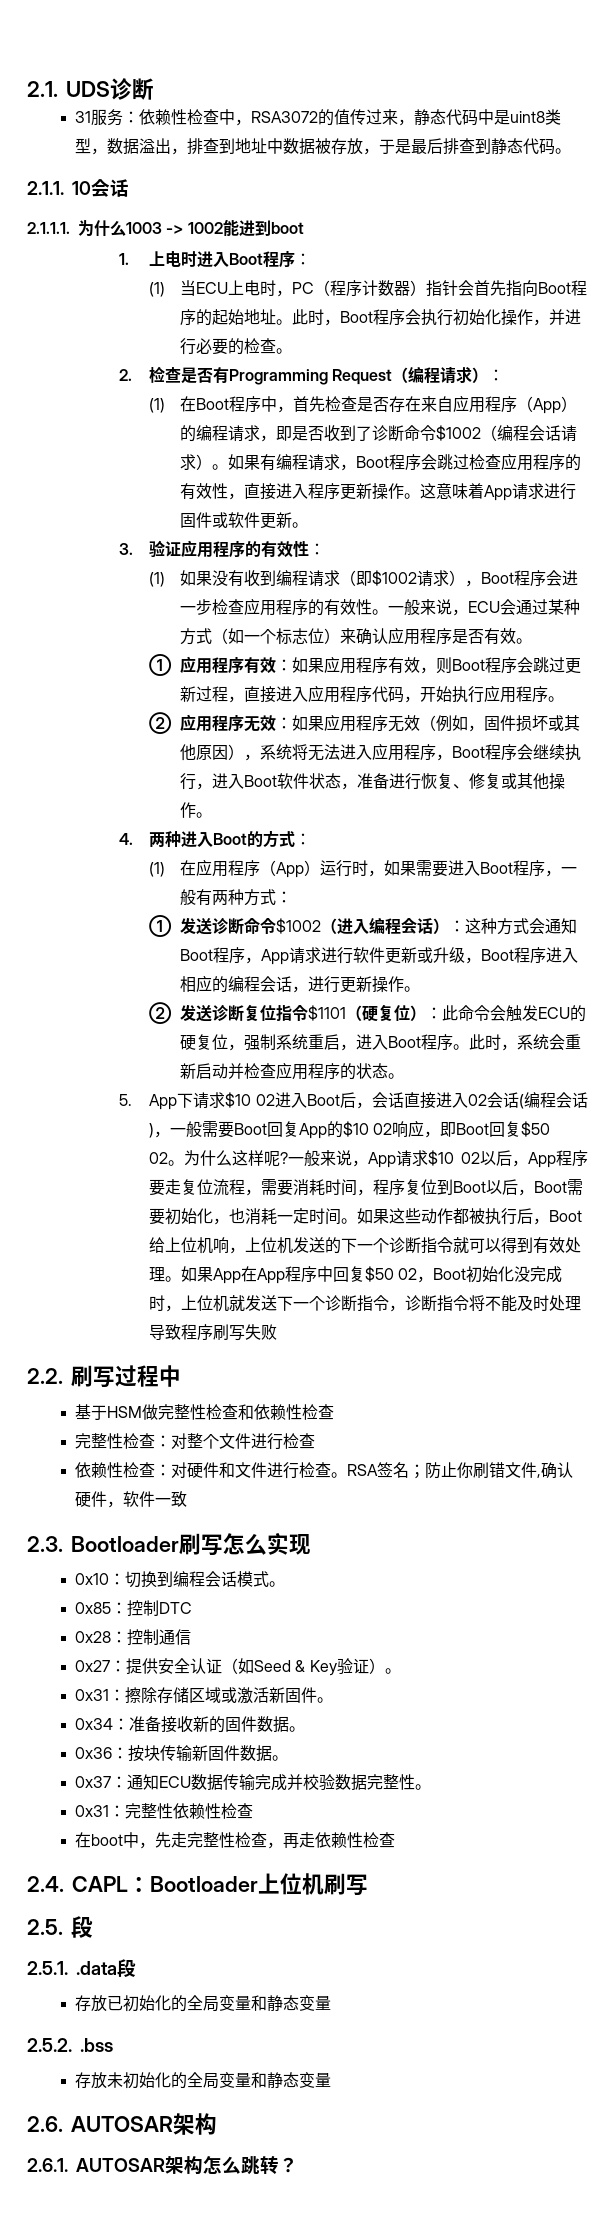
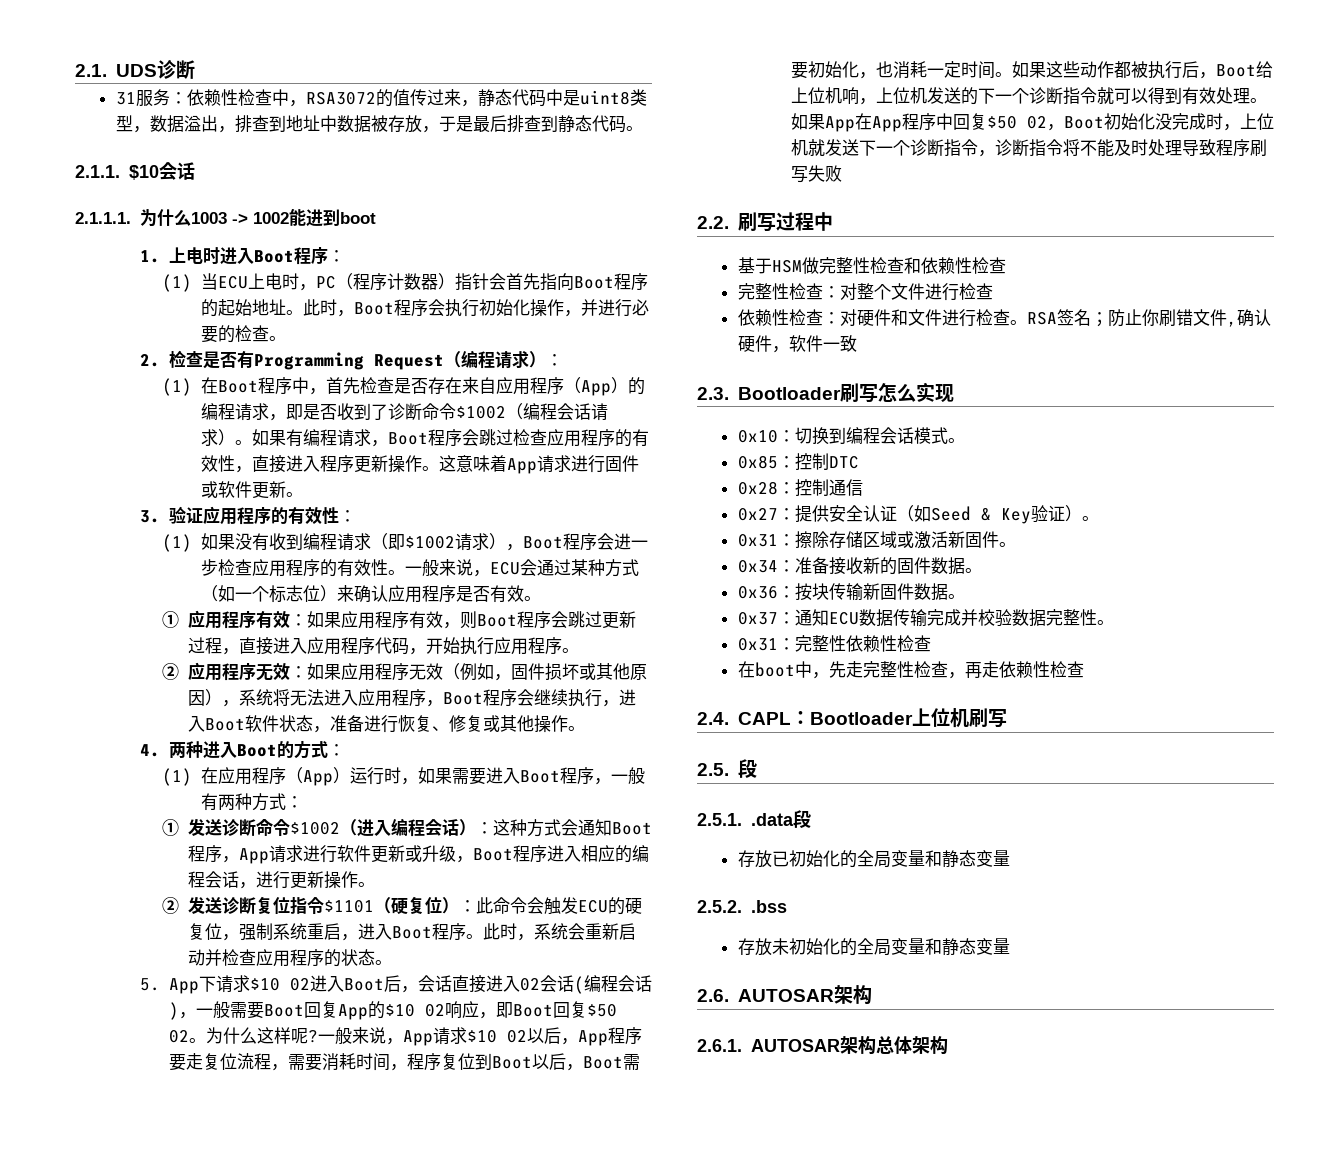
[72,181,91,195] 10 -> [128,165,159,180] $10
[203,2156,298,2175] 怎么跳转？ -> [875,1036,948,1055] 总体架构

